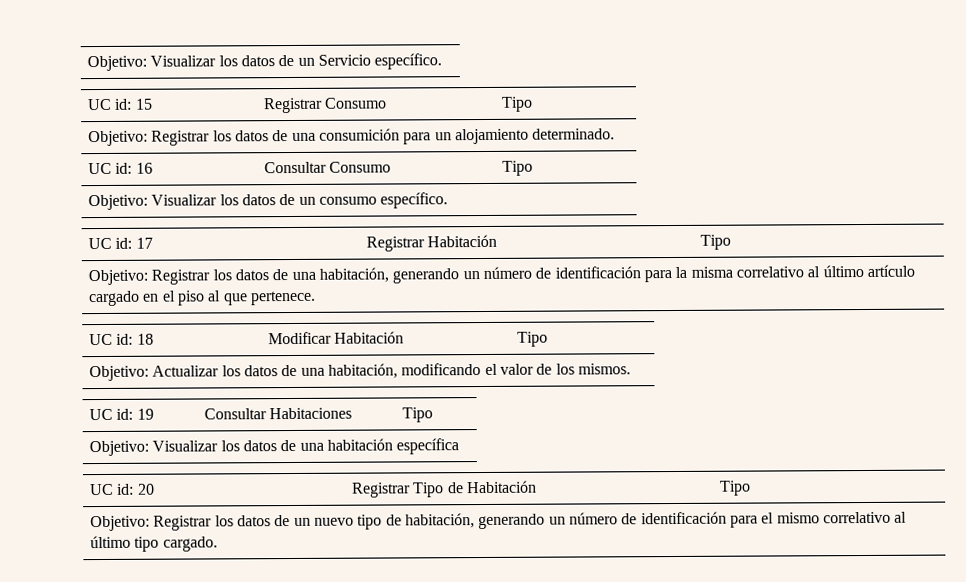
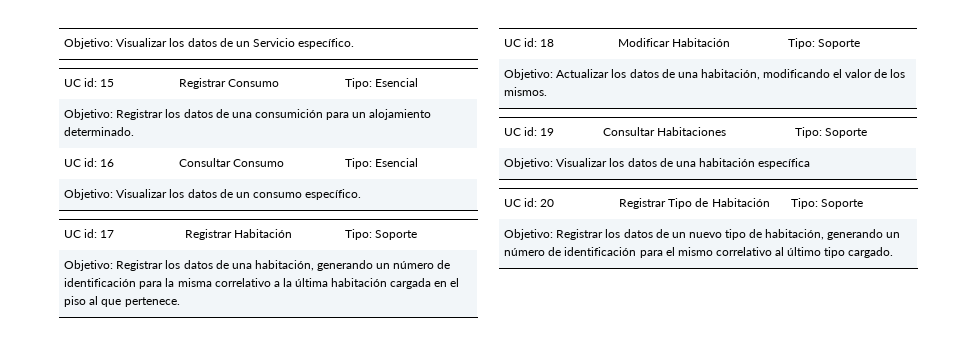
[501,96,534,112] Tipo -> [345,78,419,89] Tipo: Esencial
[502,160,534,176] Tipo -> [345,158,419,169] Tipo: Esencial
[700,234,732,250] Tipo -> [345,229,418,240] Tipo: Soporte
[807,264,915,278] [88,290,141,307] al último artículo cargado -> [273,278,432,289] a la última habitación cargada
[517,331,549,347] Tipo -> [788,38,861,49] Tipo: Soporte
[402,407,434,423] Tipo -> [795,127,868,138] Tipo: Soporte
[719,480,752,496] Tipo -> [791,198,864,209] Tipo: Soporte

